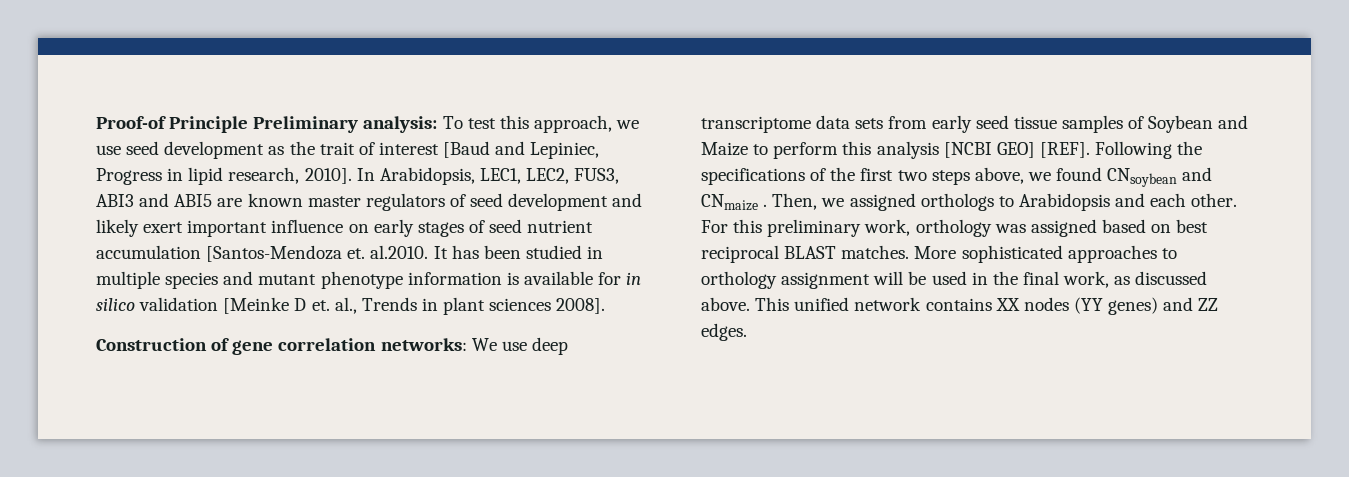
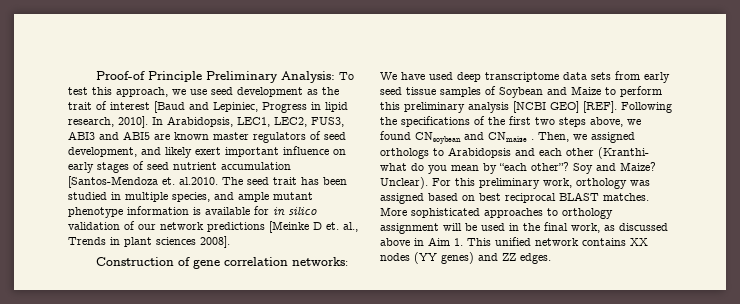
[363,116,438,133] analysis: -> [281,71,336,83] Analysis:
[508,193,609,211] development -> [68,147,137,157] development,
[433,246,448,259] It -> [222,177,297,185] The seed trait
[165,271,254,289] species and -> [172,192,269,202] species, and ample
(219, 304) none -> [124,221,265,232] of our network predictions
[501,341,527,351] use -> [401,72,453,80] have used
(872, 148) none -> [404,102,465,113] preliminary
[1191,193,1238,207] other. -> [566,147,649,159] [380,162,656,174] [380,177,428,189] other (Kranthi- what do you mean by “each other”? Soy and Maize? Unclear).
[701,297,750,311] above. -> [380,237,463,246] above in Aim 1.

